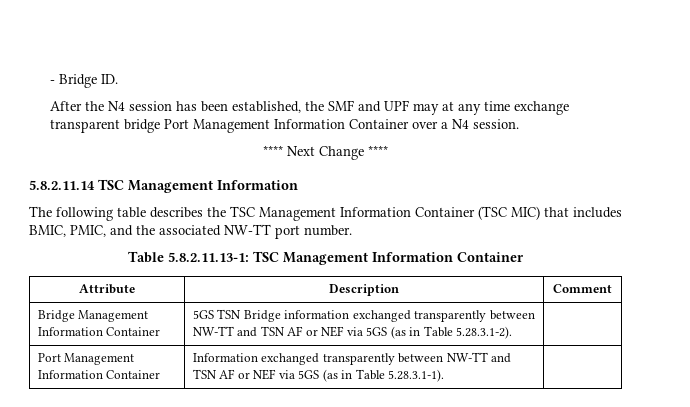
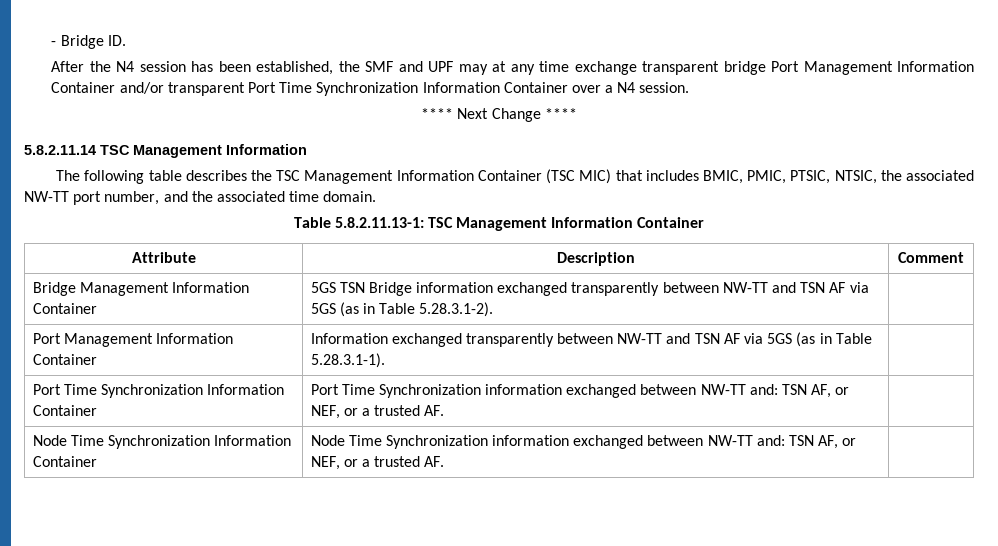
(410, 124) none -> [119,82,568,96] and/or transparent Port Time Synchronization Information Container
[110,225,133,236] and -> [790,170,877,184] PTSIC, NTSIC,
[304,225,352,236] number. -> [104,191,377,205] number, and the associated time domain.
[305,326,345,337] or NEF -> (846, 287) none
[237,369,277,380] or NEF -> (740, 338) none
(445, 375) none -> [32,384,285,398] [32,405,97,416] [310,384,850,398] [310,405,445,419] [32,435,292,449] [32,456,97,467] [310,435,857,449] [310,456,445,470] // Port Time Synchronization Information Container | Port Time Synchronization information exchanged between NW-TT and: TSN AF, or NEF, or a trusted AF. | // Node Time Synchronization Information Container | Node Time Synchronization information exchanged between NW-TT and: TSN AF, or NEF, or a trusted AF. |

